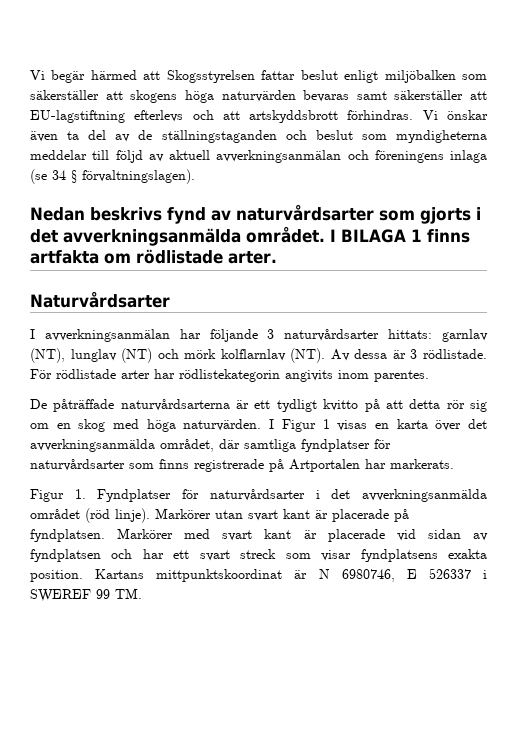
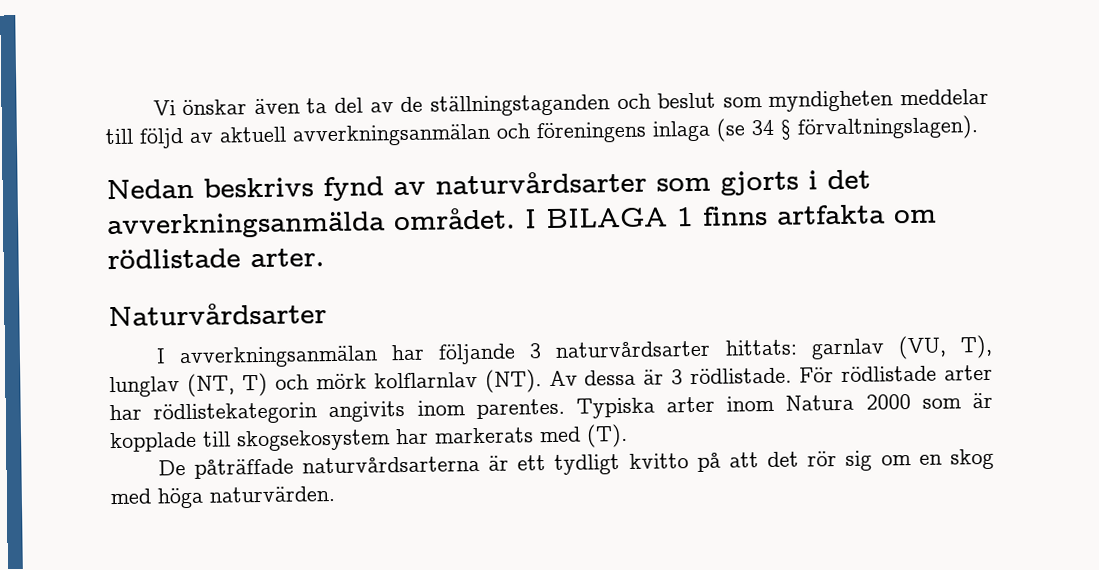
[30,70,488,83] [30,90,487,103] [30,110,438,123] Vi begär härmed att Skogsstyrelsen fattar beslut enligt miljöbalken som säkerställer att skogens höga naturvärden bevaras samt säkerställer att EU-lagstiftning efterlevs och att artskyddsbrott förhindras. Vi -> [152,100,176,116] Vi
[395,130,487,143] myndigheterna -> [768,90,894,112] myndigheten
[30,348,153,363] (NT), lunglav (NT) -> [897,334,993,360] [109,372,268,398] (VU, T), lunglav (NT, T)
(429, 376) none -> [575,392,993,419] [109,423,628,453] Typiska arter inom Natura 2000 som är kopplade till skogsekosystem har markerats med (T).
[409,399,441,409] detta -> [767,451,800,468] det
[269,419,487,432] [30,439,391,452] [30,459,454,472] [30,489,488,502] [30,508,409,523] [30,528,488,542] [30,549,488,562] [30,568,487,582] [30,588,142,602] I Figur 1 visas en karta över det avverkningsanmälda området, där samtliga fyndplatser för naturvårdsarter som finns registrerade på Artportalen har markerats. // Figur 1. Fyndplatser för naturvårdsarter i det avverkningsanmälda området (röd linje). Markörer utan svart kant är placerade på fyndplatsen. Markörer med svart kant är placerade vid sidan av fyndplatsen och har ett svart streck som visar fyndplatsens exakta position. Kartans mittpunktskoordinat är N 6980746, E 526337 i SWEREF 99 TM. -> (335, 494) none

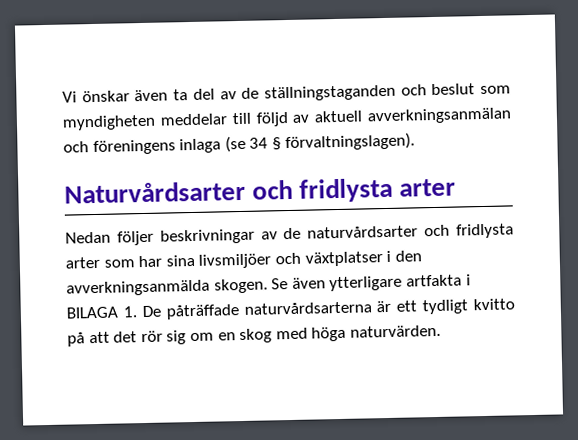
[106,169,871,202] [106,204,937,240] [107,248,325,270] [108,302,327,327] [155,334,993,369] [109,364,994,398] [109,392,993,425] [109,423,628,453] Nedan beskrivs fynd av naturvårdsarter som gjorts i det avverkningsanmälda området. I BILAGA 1 finns artfakta om rödlistade arter. // Naturvårdsarter // I avverkningsanmälan har följande 3 naturvårdsarter hittats: garnlav (VU, T), lunglav (NT, T) och mörk kolflarnlav (NT). Av dessa är 3 rödlistade. För rödlistade arter har rödlistekategorin angivits inom parentes. Typiska arter inom Natura 2000 som är kopplade till skogsekosystem har markerats med (T). // -> [64,177,457,204] [65,223,514,246] [65,250,422,269] [66,274,471,297] [66,306,137,319] Naturvårdsarter och fridlysta arter // Nedan följer beskrivningar av de naturvårdsarter och fridlysta arter som har sina livsmiljöer och växtplatser i den avverkningsanmälda skogen. Se även ytterligare artfakta i BILAGA 1.

